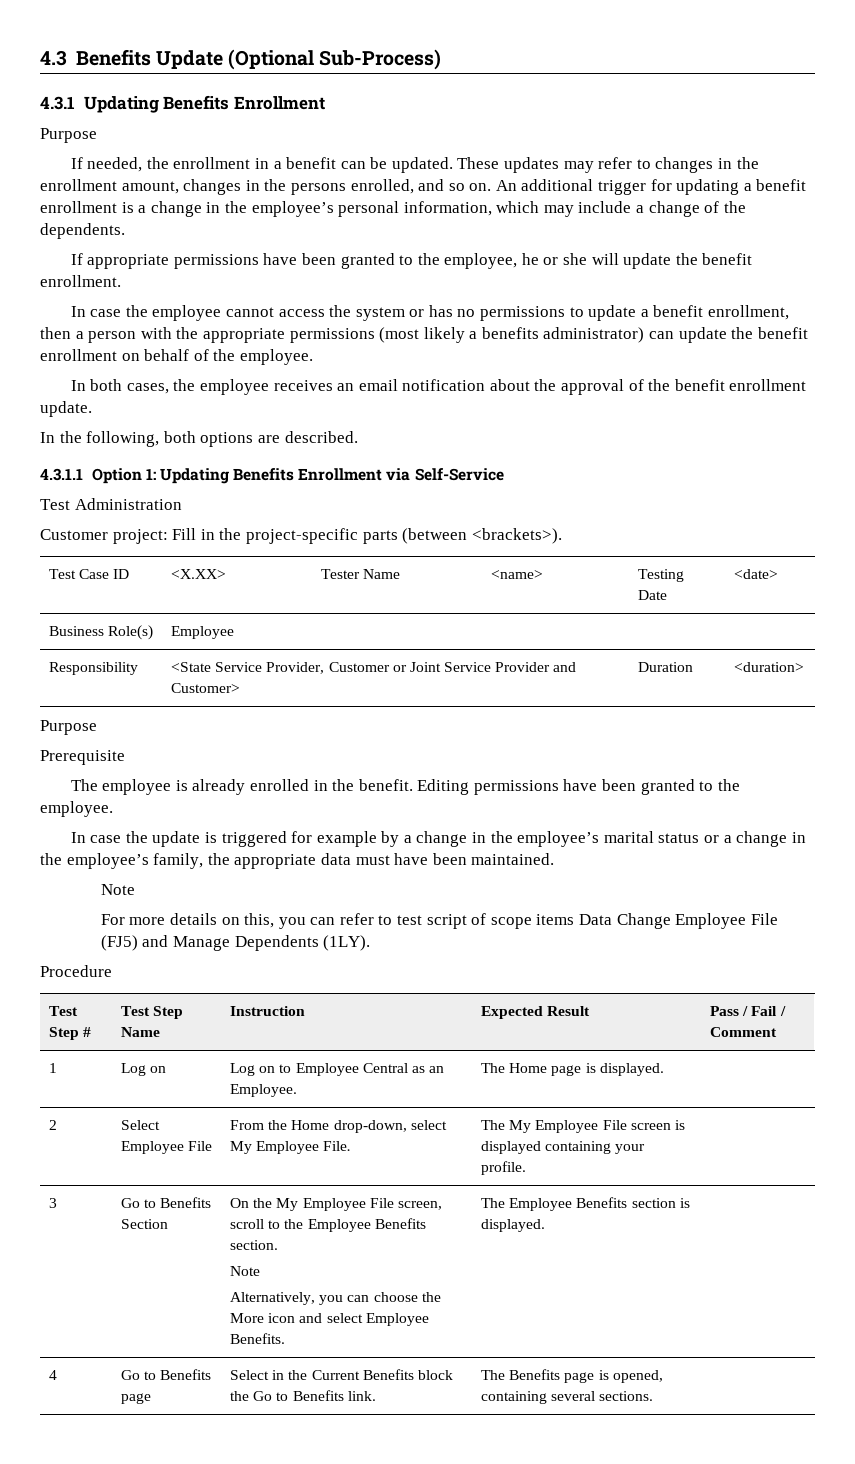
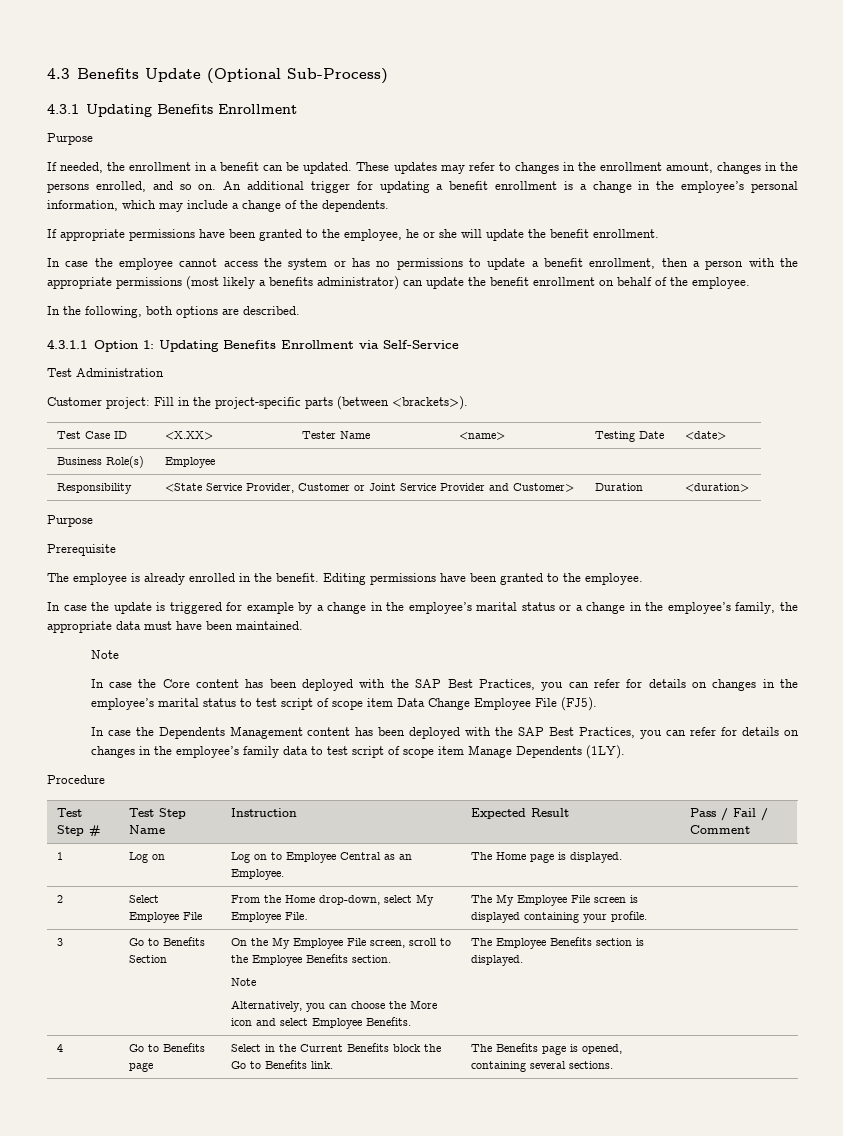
[70,379,807,395] [40,401,92,417] // In both cases, the employee receives an email notification about the approval of the benefit enrollment update. -> (750, 283) none
[100,913,575,929] For more details on this, you can refer to test script of scope items -> [90,679,798,691] [90,698,393,710] In case the Core content has been deployed with the SAP Best Practices, you can refer for details on changes in the employee’s marital status to test script of scope item
[100,935,169,951] (FJ5) and -> [560,697,597,711] [90,726,799,739] [90,746,464,758] (FJ5). // In case the Dependents Management content has been deployed with the SAP Best Practices, you can refer for details on changes in the employee’s family data to test script of scope item

